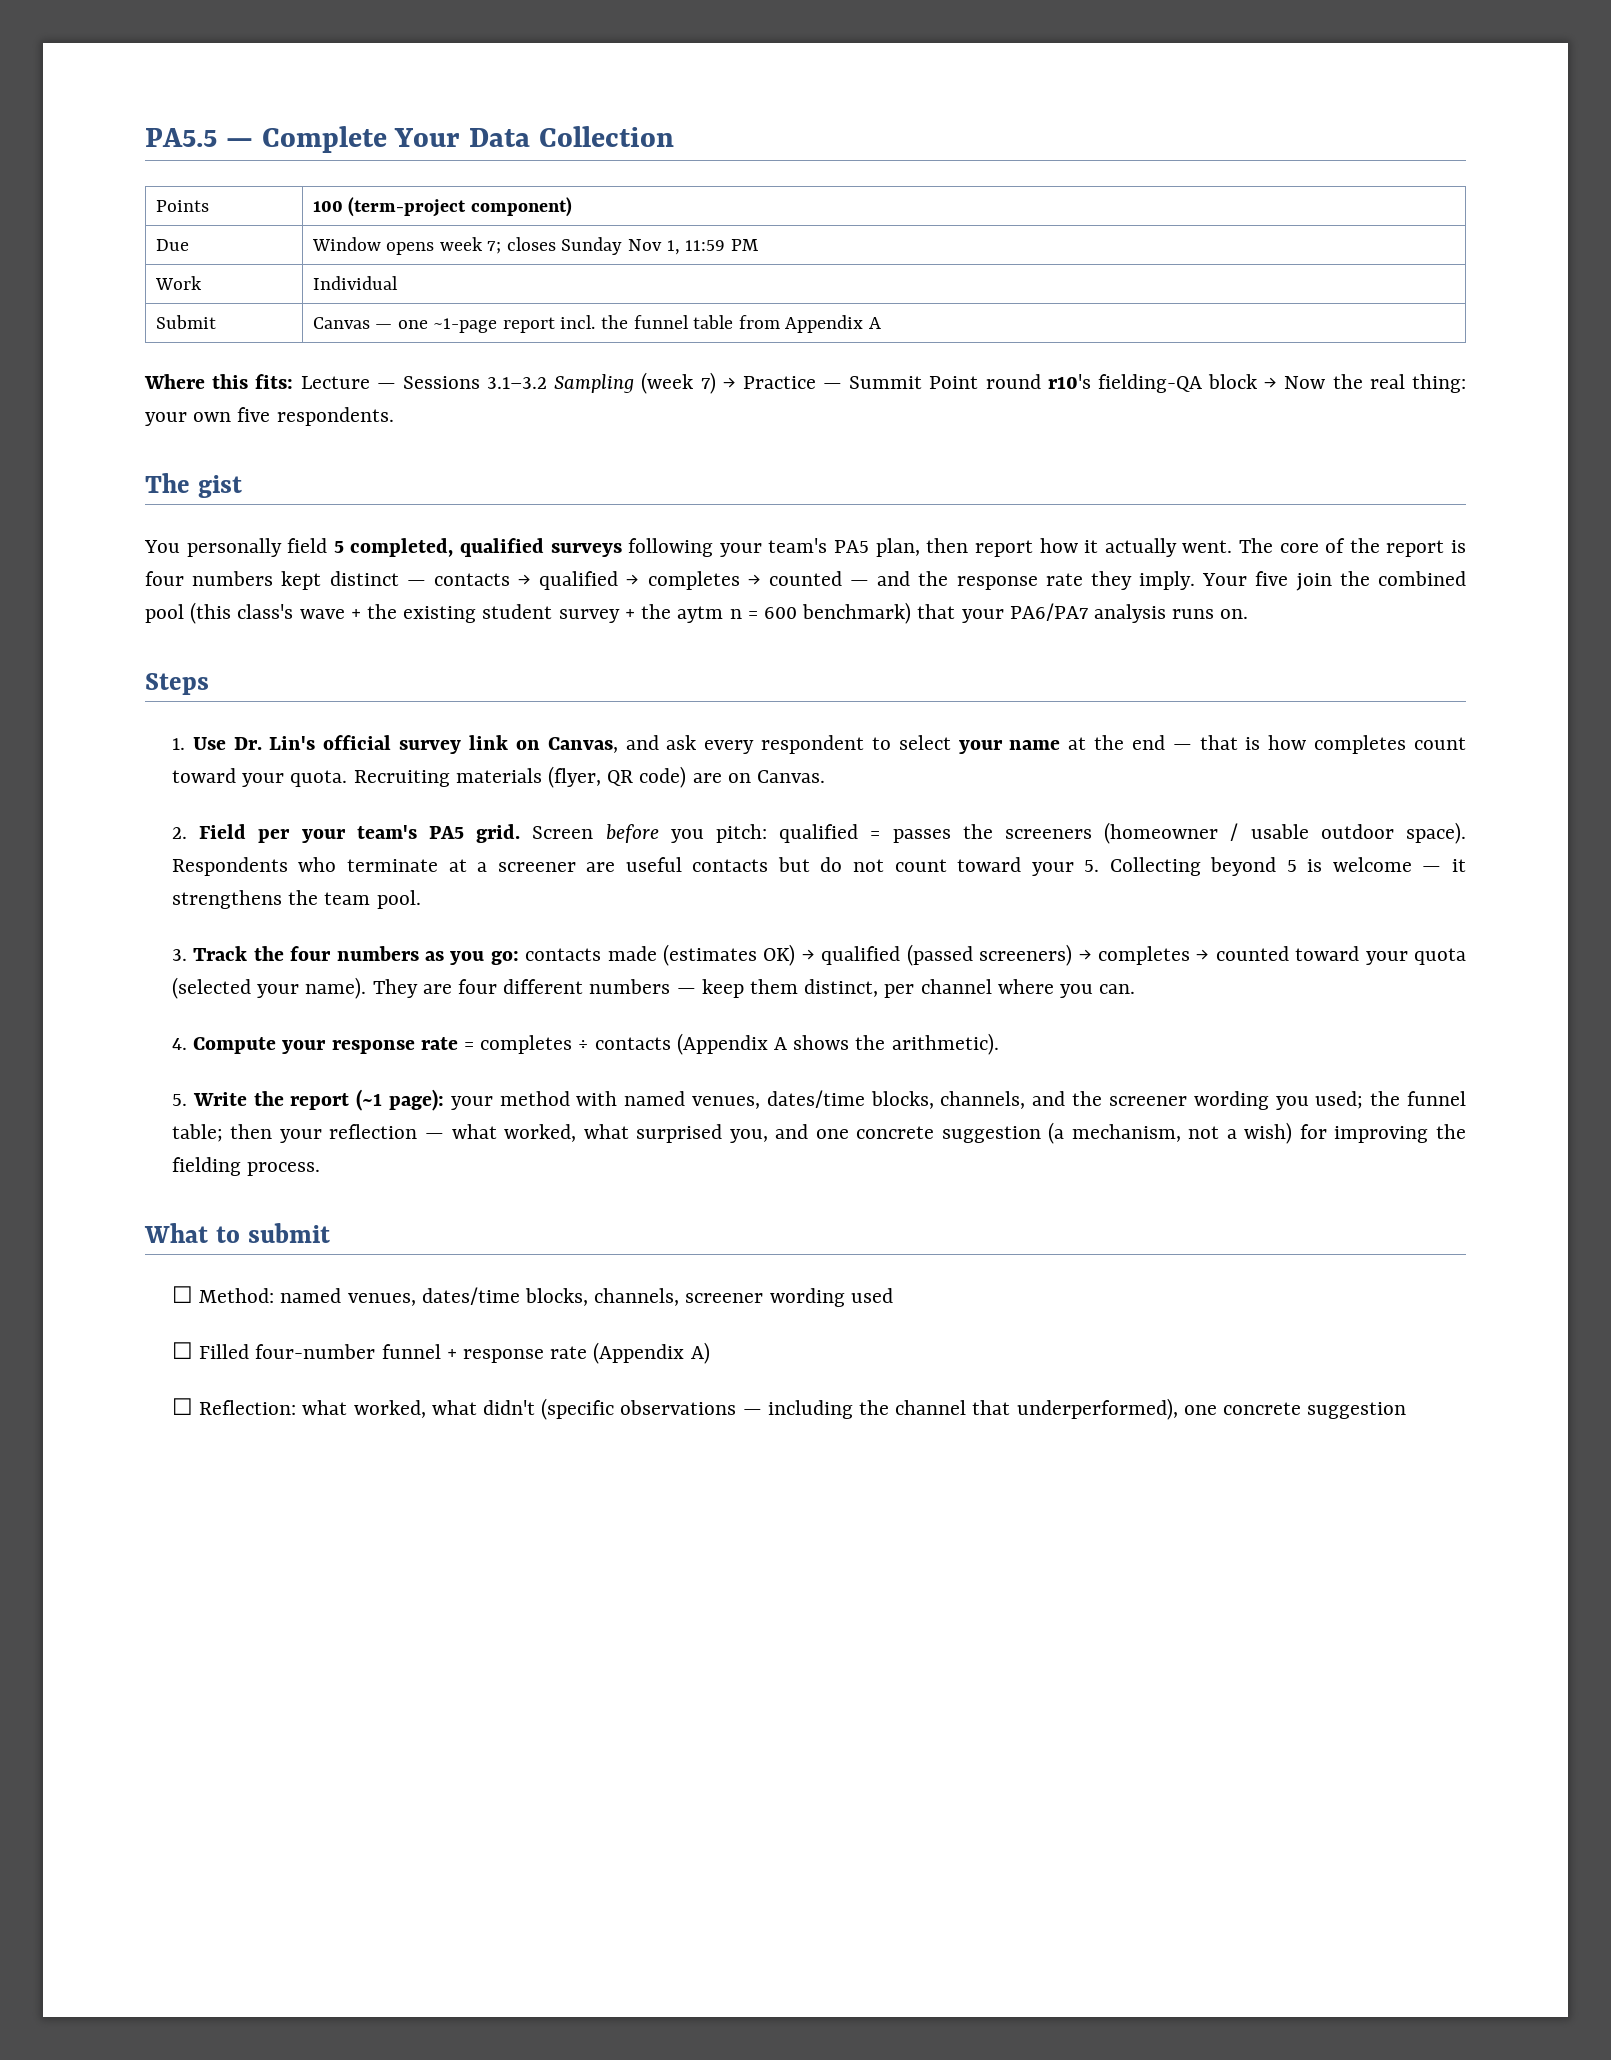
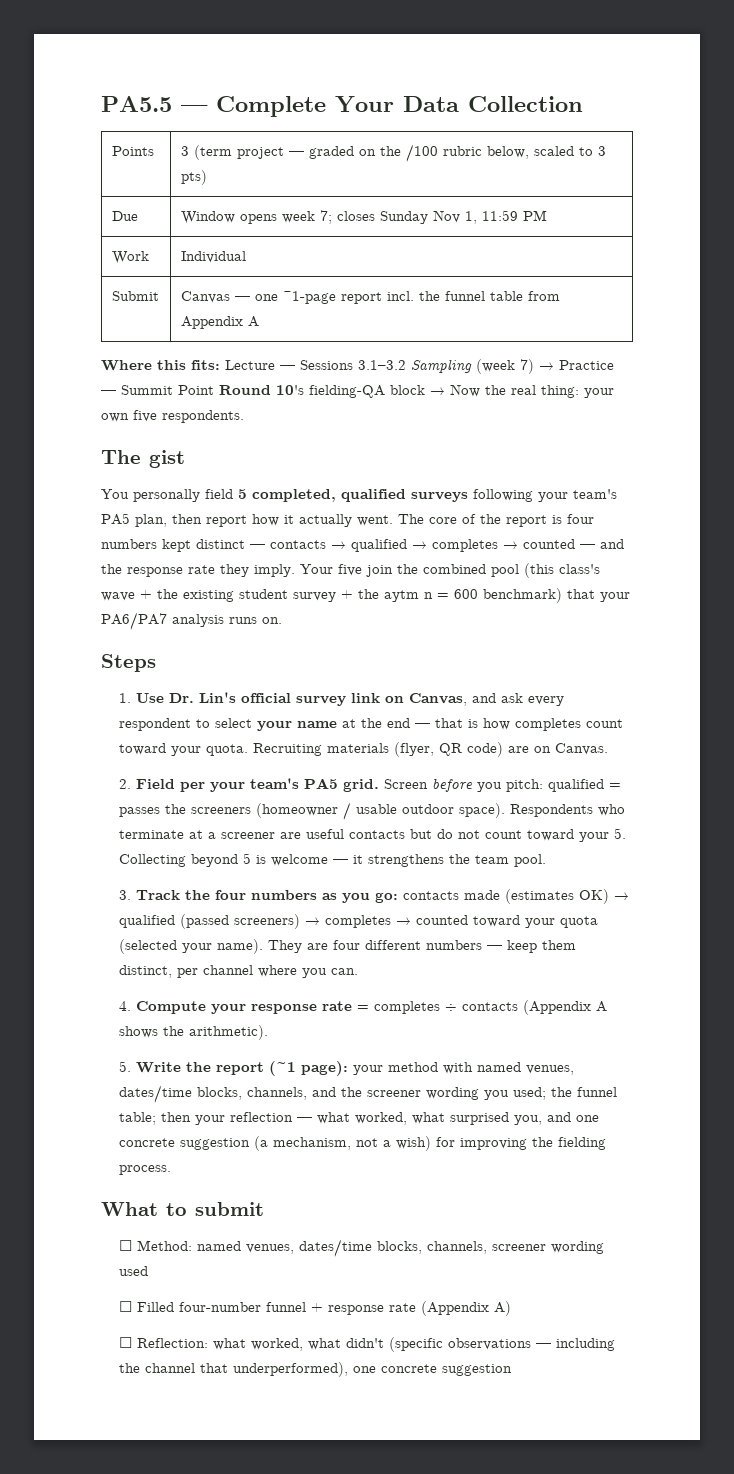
[312,197,572,217] 100 (term-project component) -> [180,144,606,162] [180,170,207,185] 3 (term project — graded on the /100 rubric below, scaled to 3 pts)
[985,374,1091,389] round r10's -> [219,385,304,395] Round 10's

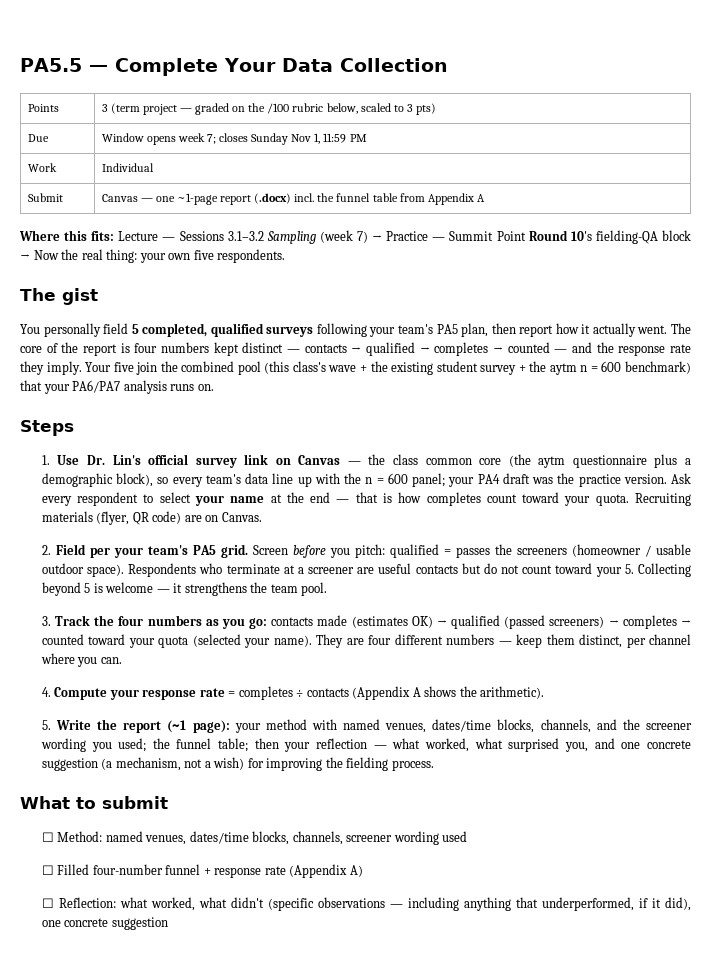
(382, 298) none -> [254,193,292,204] (.docx)
[409,693,524,706] Canvas, and ask -> [298,454,691,468] [41,473,691,487] Canvas — the class common core (the aytm questionnaire plus a demographic block), so every team's data line up with the n = 600 panel; your PA4 draft was the practice version. Ask
[119,1362,349,1377] the channel that underperformed), -> [463,897,691,911] anything that underperformed, if it did),

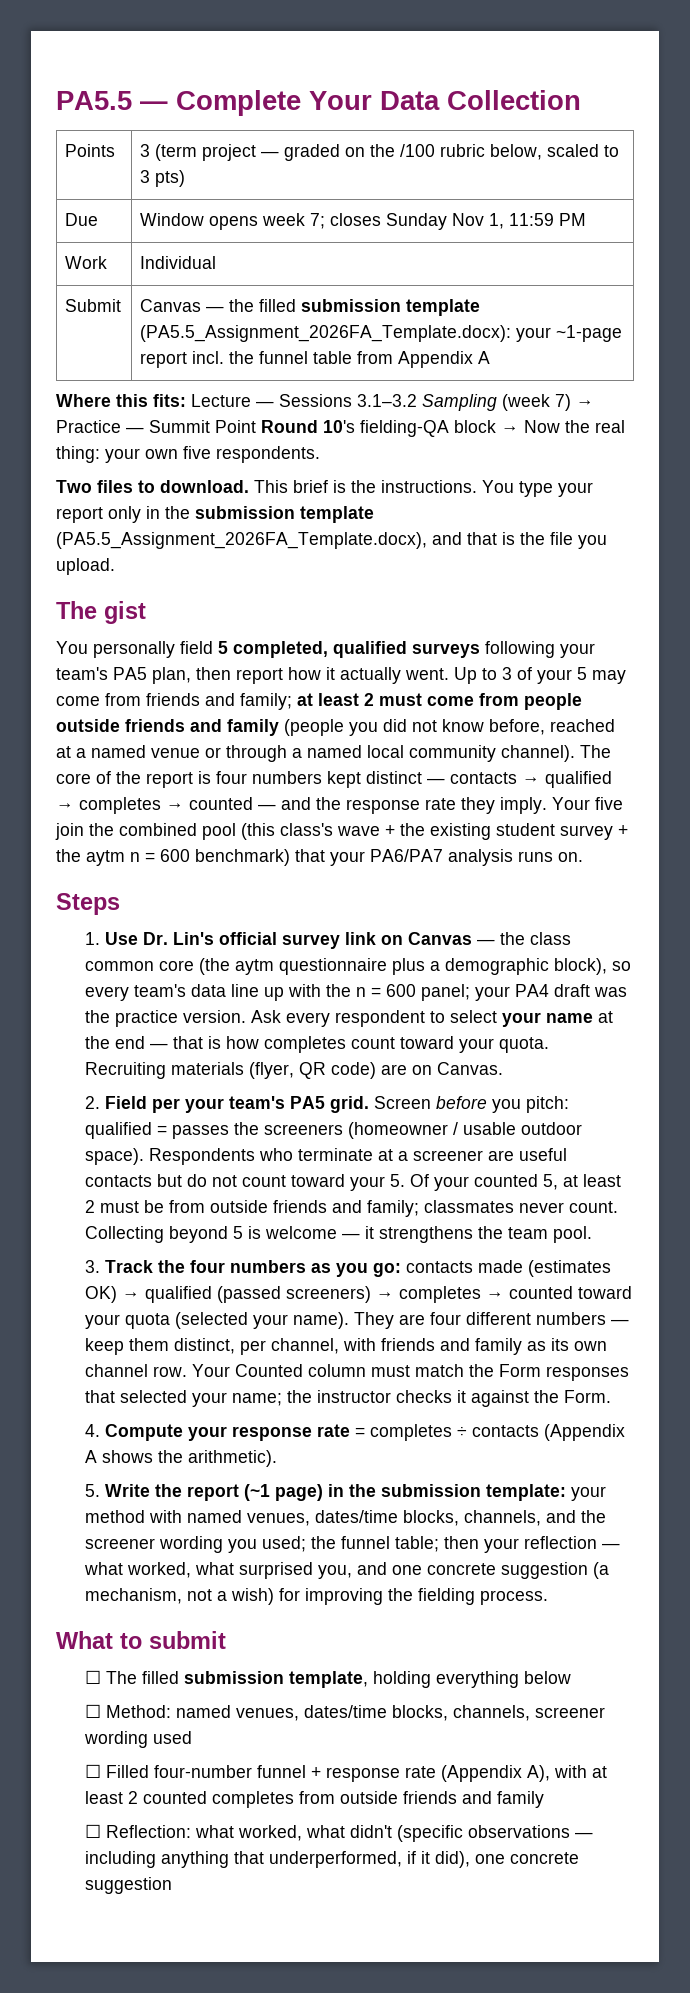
[155,196,175,202] one -> [229,299,481,316] [140,325,552,342] the filled submission template (PA5.5_Assignment_2026FA_Template.docx): your
[254,193,292,204] (.docx) -> (188, 360) none
(286, 256) none -> [56,480,593,497] [56,506,374,523] [56,532,607,549] [56,558,115,575] // Two files to download. This brief is the instructions. You type your report only in the submission template (PA5.5_Assignment_2026FA_Template.docx), and that is the file you upload.
(668, 329) none -> [454,667,626,684] [56,693,582,710] [56,719,615,736] [56,745,575,762] Up to 3 of your 5 may come from friends and family; at least 2 must come from people outside friends and family (people you did not know before, reached at a named venue or through a named local community channel).
(634, 569) none -> [410,1174,622,1191] [85,1200,619,1217] Of your counted 5, at least 2 must be from outside friends and family; classmates never count.
[649,634,691,645] [40,653,122,667] channel where you can. -> [271,1338,608,1355] [85,1364,630,1381] [85,1390,612,1407] channel, with friends and family as its own channel row. Your Counted column must match the Form responses that selected your name; the instructor checks it against the Form.
[192,720,230,733] page): -> [275,1484,567,1501] page) in the submission template:
(168, 802) none -> [85,1670,572,1688] // ☐ The filled submission template, holding everything below
[349,865,363,877] A) -> [527,1765,608,1782] [85,1791,545,1808] A), with at least 2 counted completes from outside friends and family

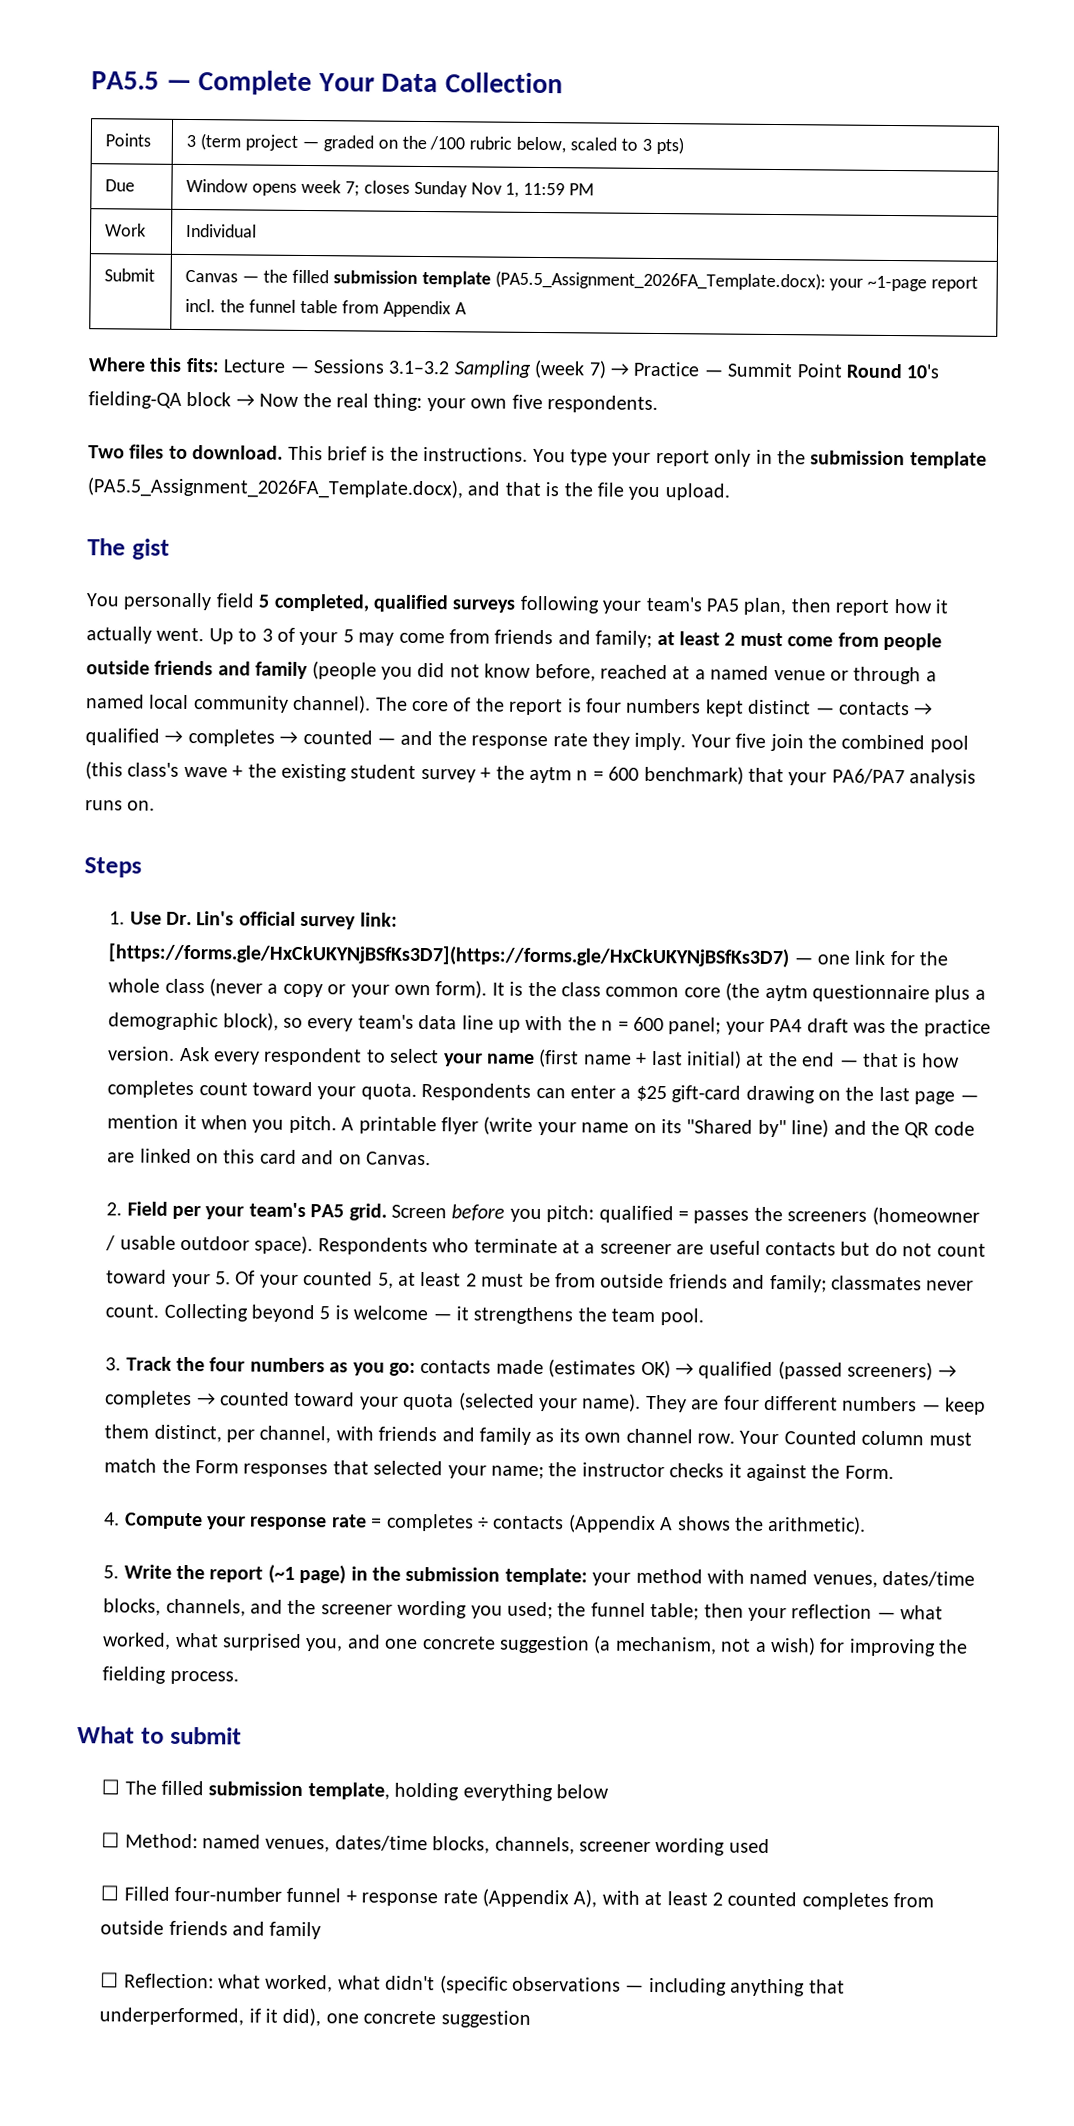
[345,932,496,945] link on Canvas — -> [359,912,398,927] [108,943,949,969] [108,978,524,999] link: [https://forms.gle/HxCkUKYNjBSfKs3D7](https://forms.gle/HxCkUKYNjBSfKs3D7) — one link for the whole class (never a copy or your own form). It is
(594, 1018) none -> [538,1049,743,1069] (first name + last initial)
[85,1062,408,1079] Recruiting materials (flyer, QR code) are -> [421,1083,979,1105] [107,1114,975,1139] [107,1148,335,1165] Respondents can enter a $25 gift-card drawing on the last page — mention it when you pitch. A printable flyer (write your name on its "Shared by" line) and the QR code are linked on this card and

